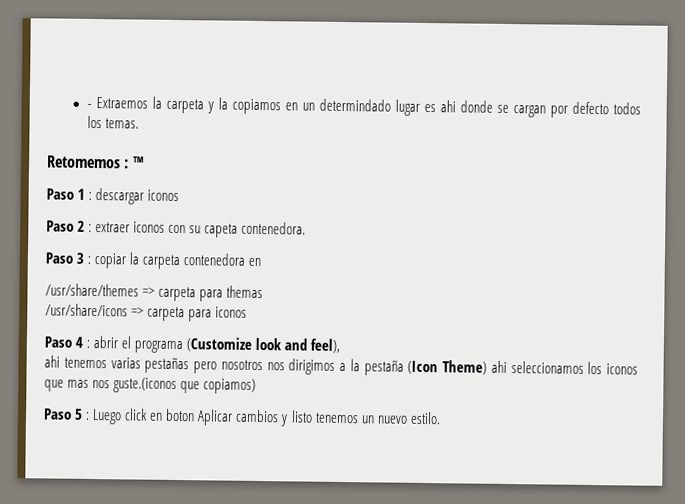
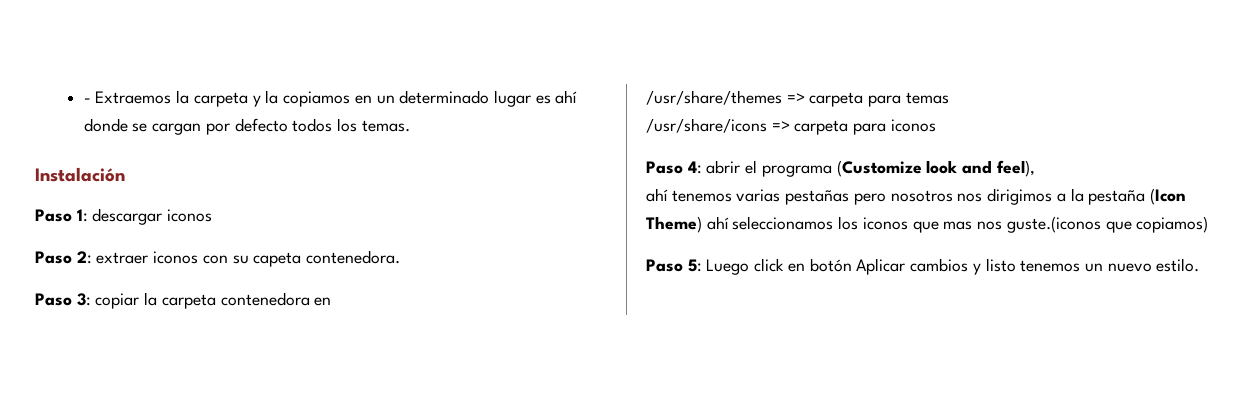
[318,98,391,112] determindado -> [399,90,490,104] determinado
[439,100,456,113] ahi -> [555,90,578,104] ahí
[46,155,145,169] [46,188,93,200] Retomemos : ™ // Paso 1 : -> [35,167,125,182] [35,209,88,222] Instalación // Paso 1:
[77,220,93,232] 2 : -> [76,251,92,264] 2:
[76,252,92,264] 3 : -> [76,293,91,306] 3:
[226,285,264,299] themas -> [905,92,949,104] temas
[75,336,91,348] 4 : -> [687,161,702,174] 4:
[44,355,60,368] ahi -> [646,188,668,202] ahí
[490,360,507,373] ahi -> [706,216,729,230] ahí
[74,408,91,420] 5 : -> [687,259,702,272] 5:
[165,408,196,422] boton -> [809,258,852,272] botón

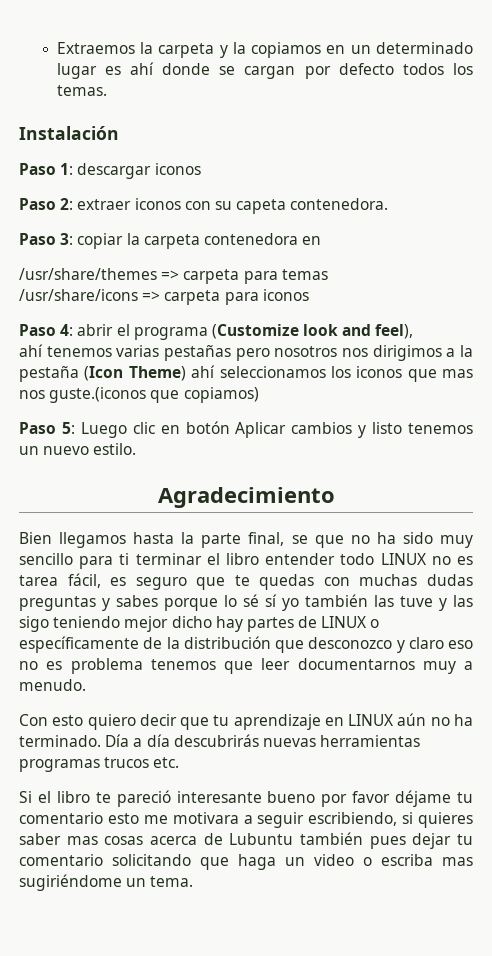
[83,98,91,103] - -> (56, 48) none
[754,258,785,272] click -> [132,422,155,434] clic
(1200, 265) none -> [157,487,335,508] [19,532,473,548] [19,553,473,569] [19,573,473,590] [19,594,473,611] [19,616,380,632] [19,636,473,653] [19,658,473,674] [19,679,86,691] [19,713,473,730] [19,734,421,747] [19,757,180,772] [19,790,473,807] [19,812,473,828] [19,832,473,849] [19,854,473,870] [19,874,194,891] // Agradecimiento // Bien llegamos hasta la parte final, se que no ha sido muy sencillo para ti terminar el libro entender todo LINUX no es tarea fácil, es seguro que te quedas con muchas dudas preguntas y sabes porque lo sé sí yo también las tuve y las sigo teniendo mejor dicho hay partes de LINUX o específicamente de la distribución que desconozco y claro eso no es problema tenemos que leer documentarnos muy a menudo. // Con esto quiero decir que tu aprendizaje en LINUX aún no ha terminado. Día a día descubrirás nuevas herramientas programas trucos etc. // Si el libro te pareció interesante bueno por favor déjame tu comentario esto me motivara a seguir escribiendo, si quieres saber mas cosas acerca de Lubuntu también pues dejar tu comentario solicitando que haga un video o escriba mas sugiriéndome un tema.

